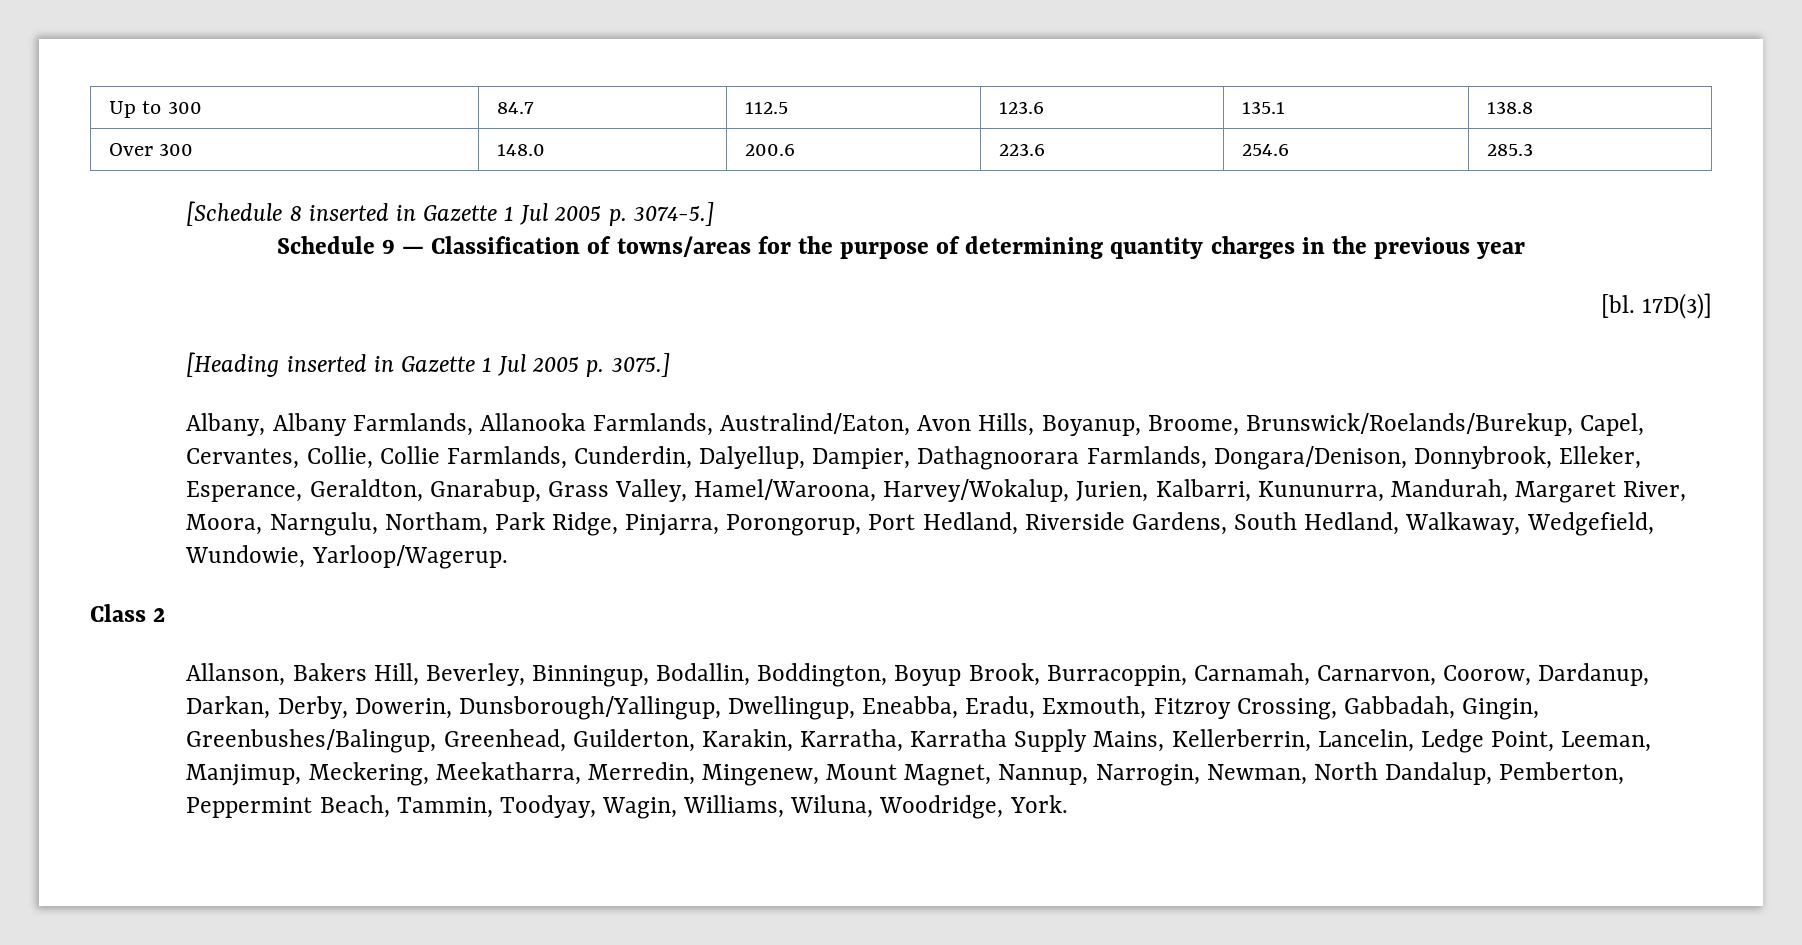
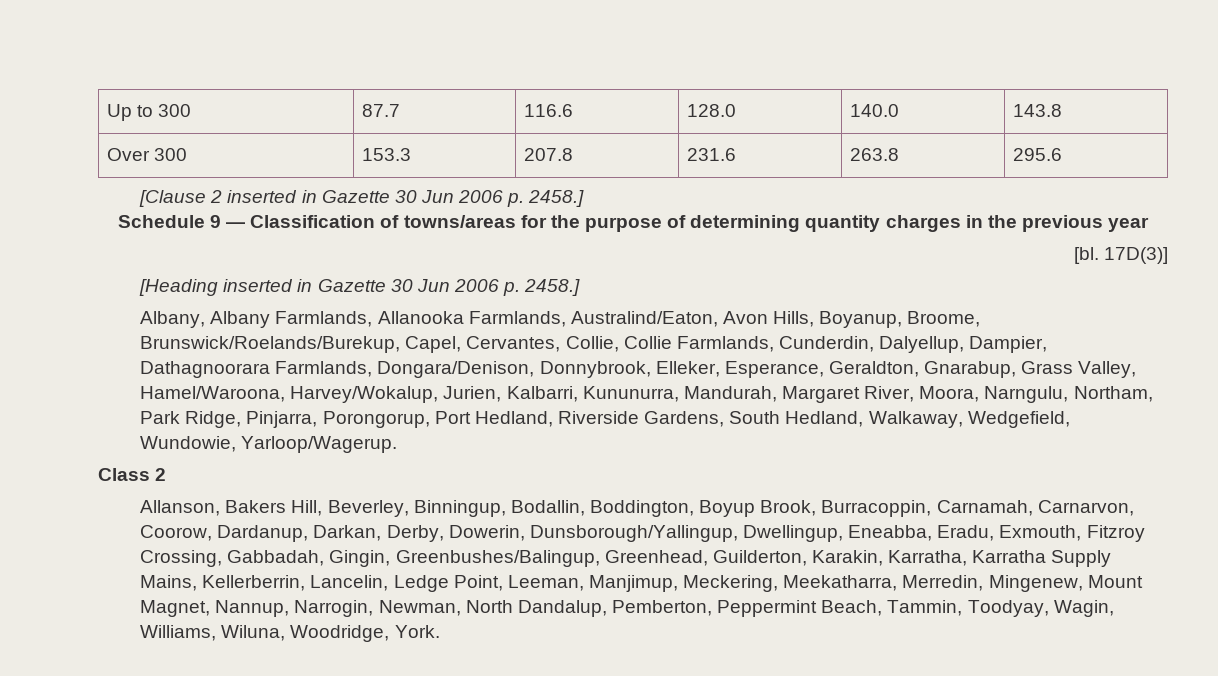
[496,102,534,114] [744,102,788,114] [998,101,1044,114] [1241,101,1285,114] [1486,101,1533,114] [108,143,194,156] [496,144,545,156] [744,144,795,156] [998,143,1045,156] [1241,144,1289,156] [1486,143,1533,156] [186,201,714,226] 84.7 | 112.5 | 123.6 | 135.1 | 138.8 // Over 300 | 148.0 | 200.6 | 223.6 | 254.6 | 285.3 // [Schedule 8 inserted in Gazette 1 Jul 2005 p. 3074-5.] -> [361,104,400,117] [523,104,573,117] [686,104,736,117] [849,104,899,117] [1012,104,1062,117] [106,148,187,161] [361,148,411,161] [523,148,573,161] [686,148,736,161] [849,148,899,161] [1012,148,1062,161] [139,190,585,207] 87.7 | 116.6 | 128.0 | 140.0 | 143.8 // Over 300 | 153.3 | 207.8 | 231.6 | 263.8 | 295.6 // [Clause 2 inserted in Gazette 30 Jun 2006 p. 2458.]
[482,353,670,377] 1 Jul 2005 p. 3075.] -> [390,279,581,296] 30 Jun 2006 p. 2458.]

